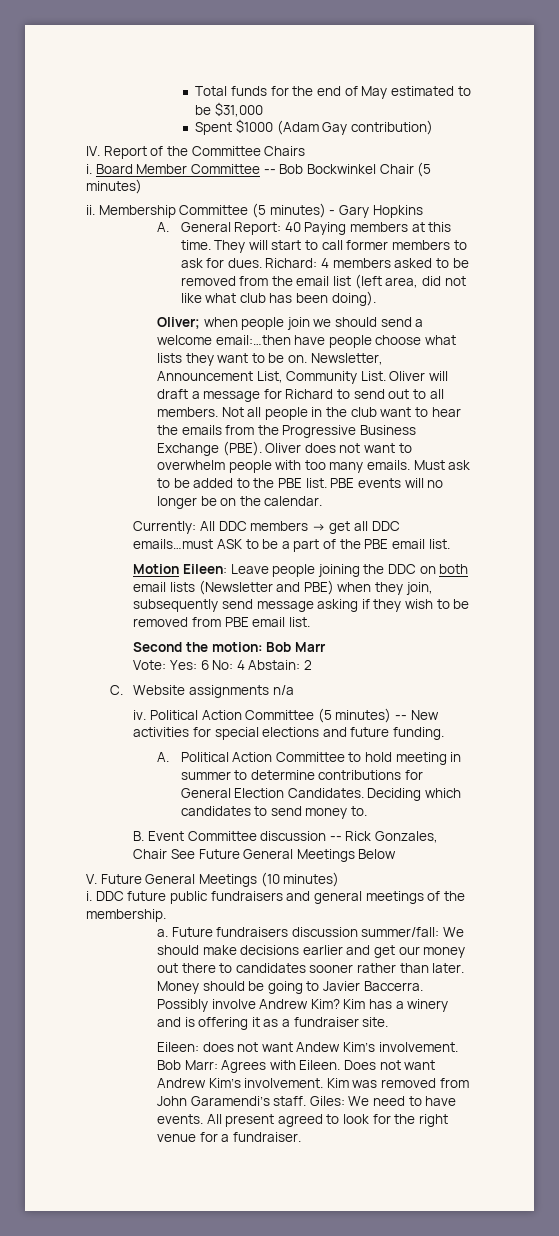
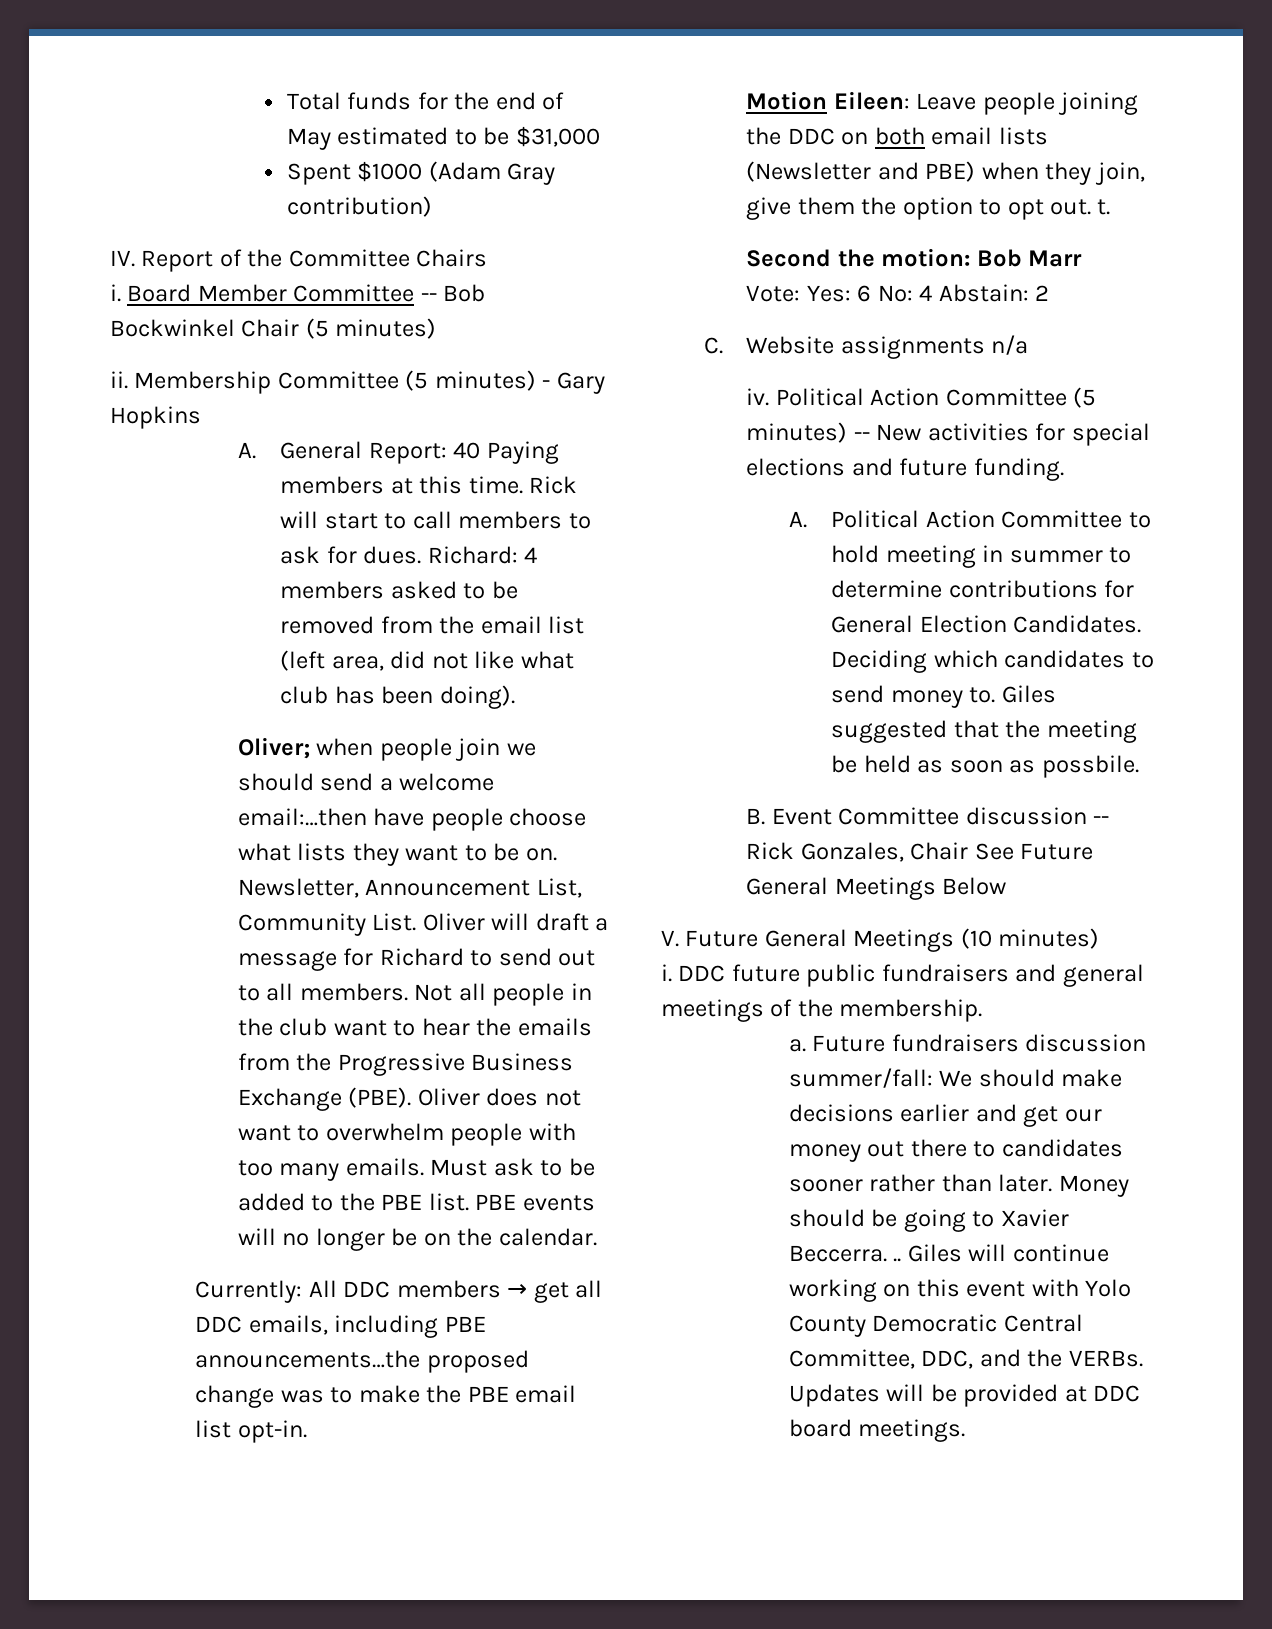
[322,122,348,135] Gay -> [507,163,556,185] Gray
[214,240,246,253] They -> [529,476,578,494] Rick
[346,240,389,250] former -> (452, 520) none
[133,539,337,552] emails…must ASK to be a part of -> [248,1315,486,1338] [195,1350,529,1373] [195,1385,420,1408] emails, including PBE announcements…the proposed change was to make
[428,539,450,549] list. -> [195,1420,307,1443] list opt-in.
[133,599,470,612] [133,617,310,627] subsequently send message asking if they wish to be removed from PBE email list. -> [746,197,1111,220] give them the option to opt out. t.
(368, 811) none -> [1001,685,1056,703] [831,720,1137,743] [831,755,1139,778] Giles suggested that the meeting be held as soon as possbile.
[323,981,423,991] [156,999,449,1012] [156,1017,389,1030] [156,1042,458,1052] [156,1060,436,1073] [156,1078,469,1088] [156,1096,457,1106] [156,1114,449,1127] [156,1132,301,1142] Javier Baccerra. Possibly involve Andrew Kim? Kim has a winery and is offering it as a fundraiser site. // Eileen: does not want Andew Kim’s involvement. Bob Marr: Agrees with Eileen. Does not want Andrew Kim’s involvement. Kim was removed from John Garamendi’s staff. Giles: We need to have events. All present agreed to look for the right venue for a fundraiser. -> [1000,1209,1069,1227] [788,1244,1109,1262] [788,1279,1132,1302] [788,1314,1083,1337] [788,1349,1143,1369] [788,1384,1141,1407] [788,1419,966,1442] Xavier Beccerra. .. Giles will continue working on this event with Yolo County Democratic Central Committee, DDC, and the VERBs. Updates will be provided at DDC board meetings.

